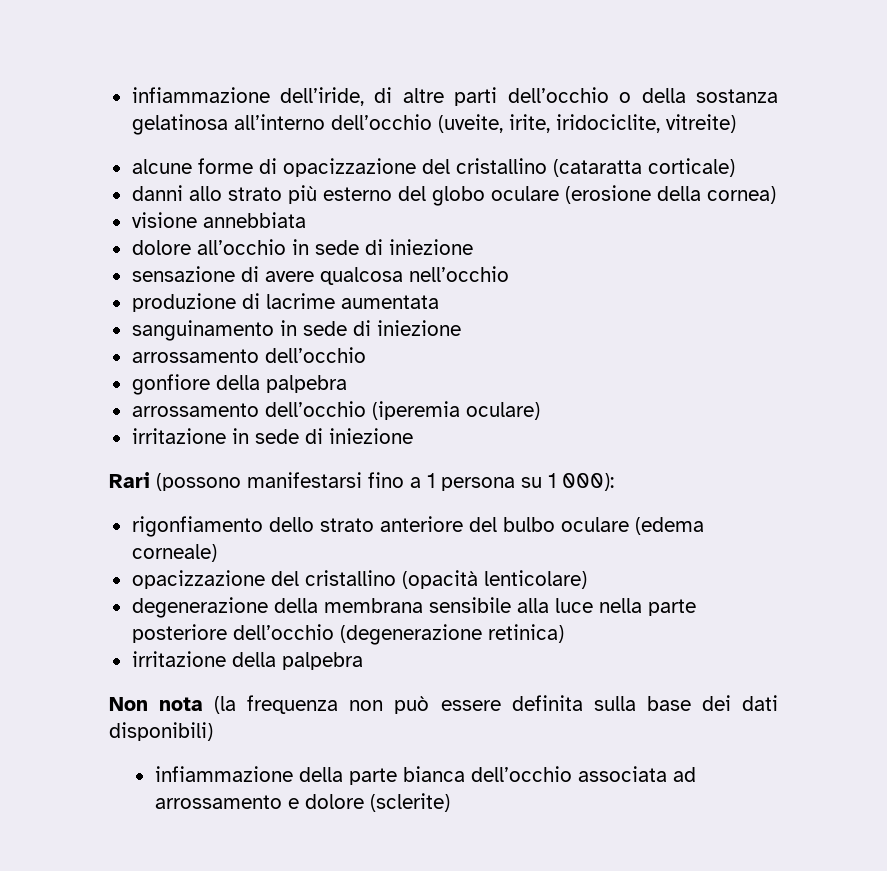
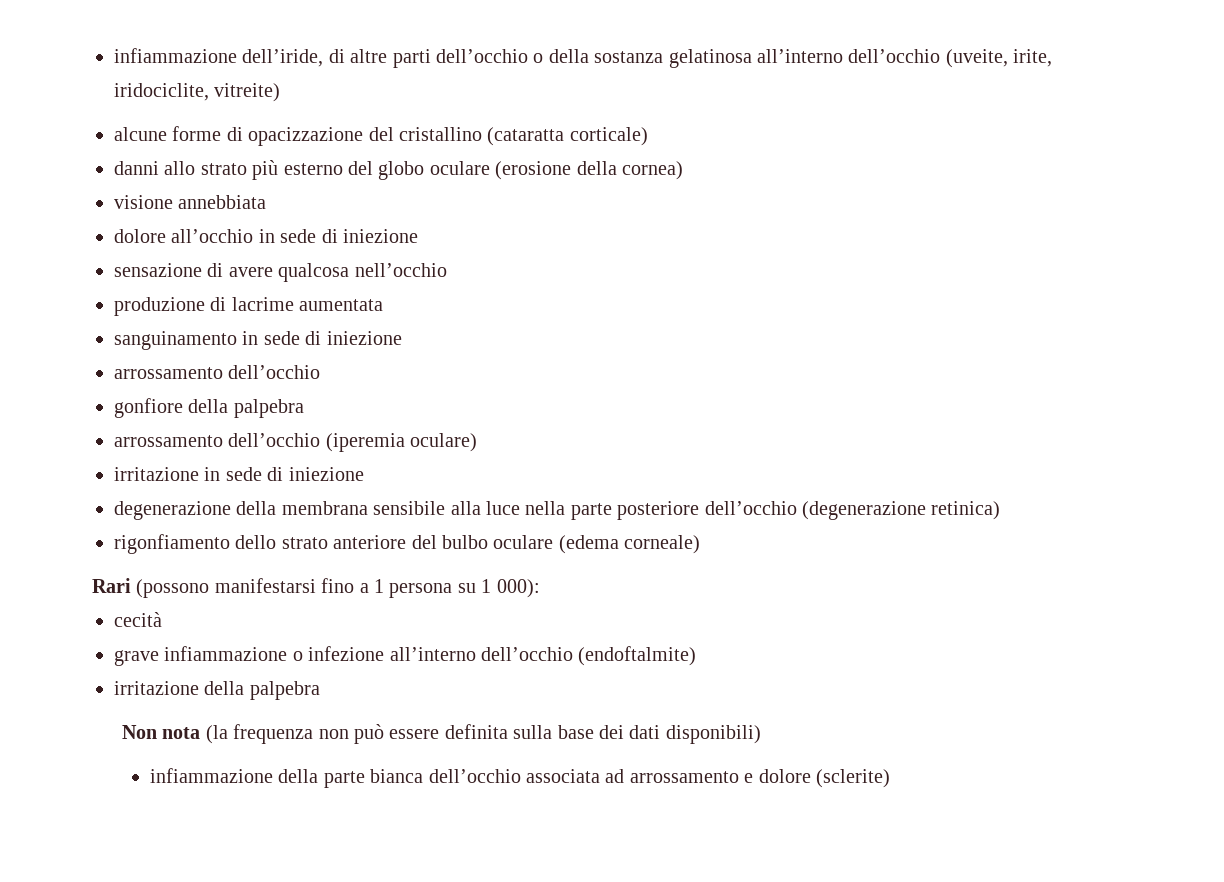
[109,472,614,491] [131,516,704,537] [131,544,217,562] [131,570,587,589] // Rari (possono manifestarsi fino a 1 persona su 1 000): // rigonfiamento dello strato anteriore del bulbo oculare (edema corneale) // opacizzazione del cristallino (opacità lenticolare) -> (364, 474) none
(564, 633) none -> [114,534,701,554] [92,578,540,598] [114,612,162,627] [114,646,697,666] // rigonfiamento dello strato anteriore del bulbo oculare (edema corneale) // Rari (possono manifestarsi fino a 1 persona su 1 000): // cecità // grave infiammazione o infezione all’interno dell’occhio (endoftalmite)

